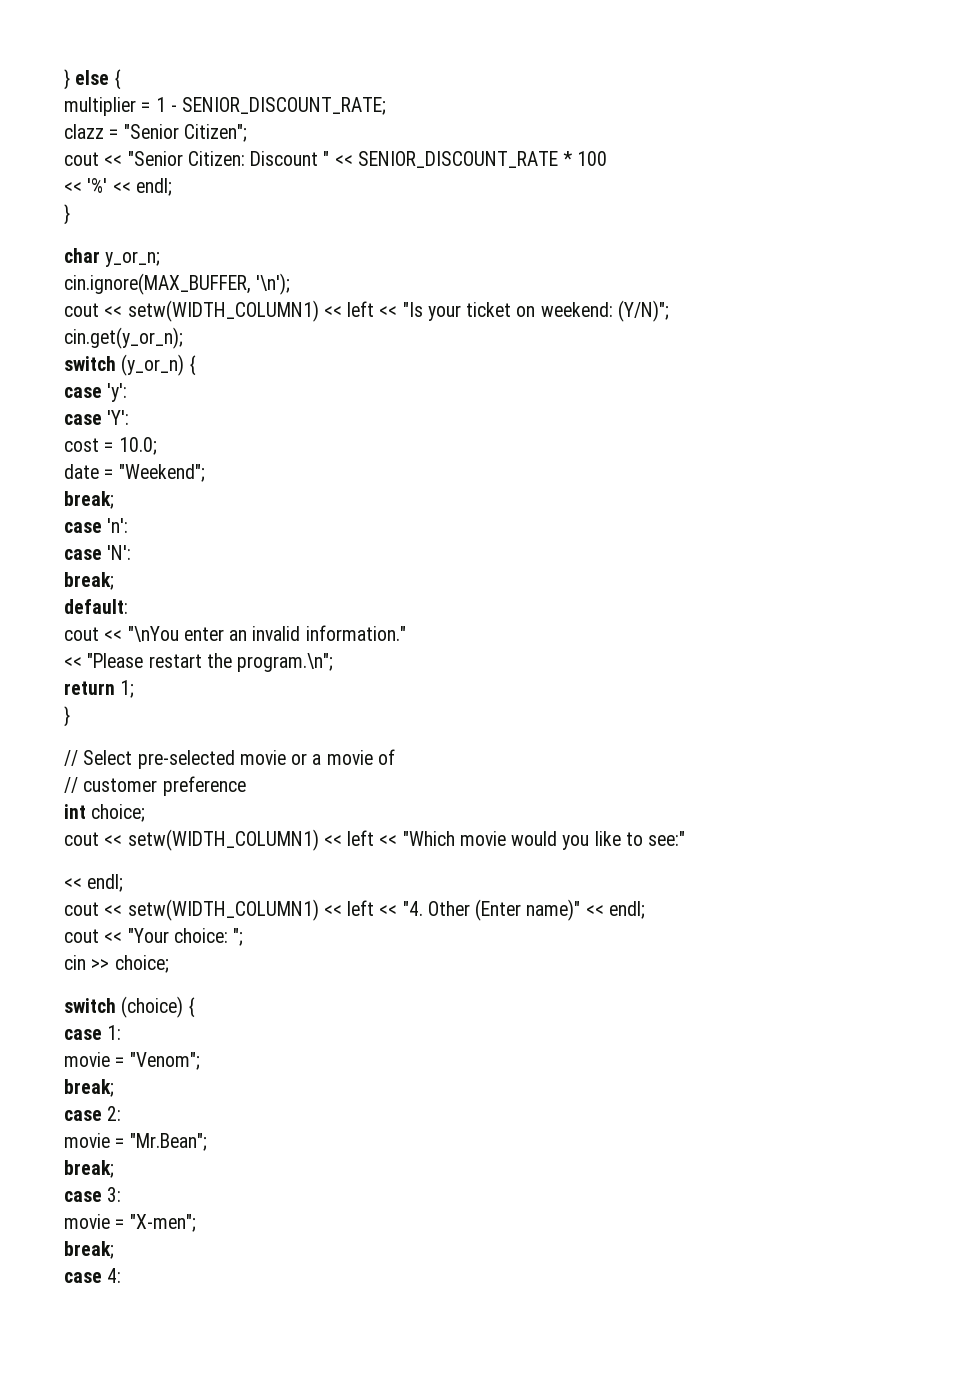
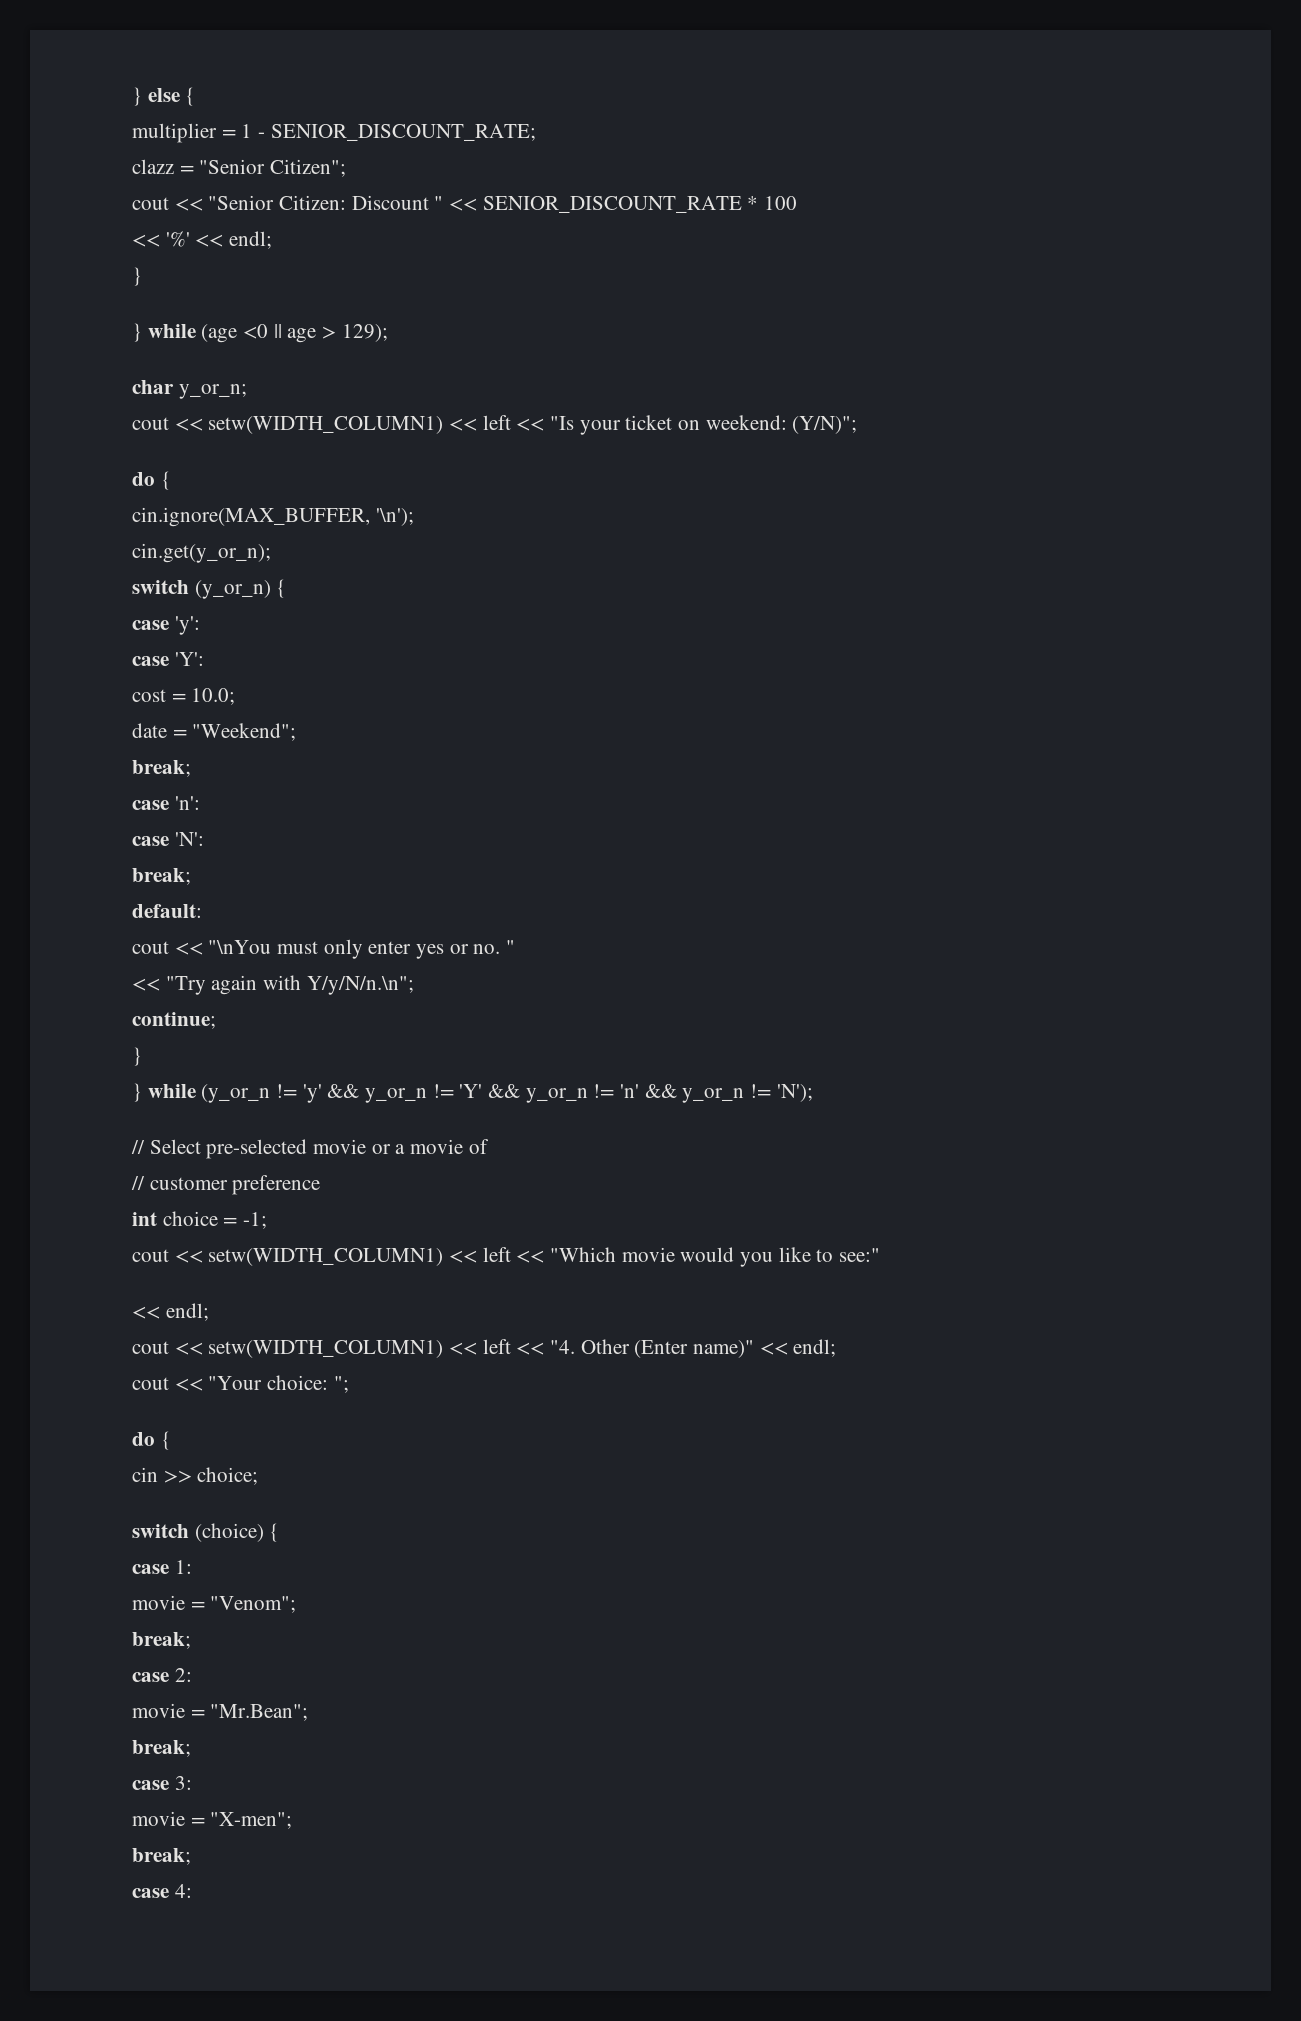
(70, 214) none -> [132,323,388,343] // } while (age <0 || age > 129);
[64,273,291,295] // cin.ignore(MAX_BUFFER, '\n'); -> (247, 391) none
(669, 311) none -> [132,471,171,490] [132,507,414,527] // do { // cin.ignore(MAX_BUFFER, '\n');
[183,625,406,641] [64,653,334,672] [64,680,135,698] [64,706,70,727] enter an invalid information." // << "Please restart the program.\n"; // return 1; // } -> [277,939,516,959] [132,975,414,995] [132,1012,216,1029] [132,1047,142,1066] [132,1083,813,1103] must only enter yes or no. " // << "Try again with Y/y/N/n.\n"; // continue; // } // } while (y_or_n != 'y' && y_or_n != 'Y' && y_or_n != 'n' && y_or_n != 'N');
[91,804,146,822] choice; -> [162,1211,268,1229] choice = -1;
(244, 937) none -> [132,1431,171,1450] // do {

